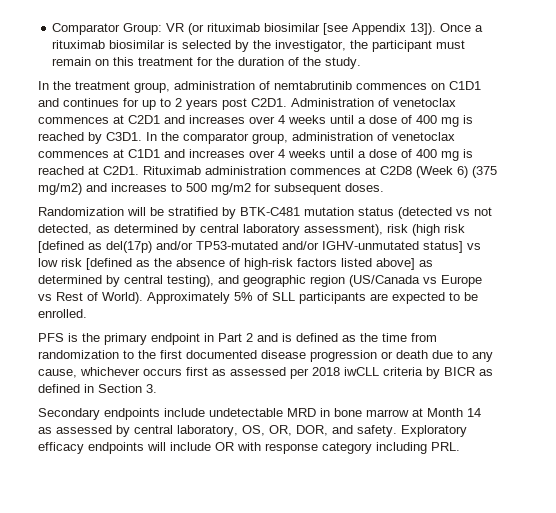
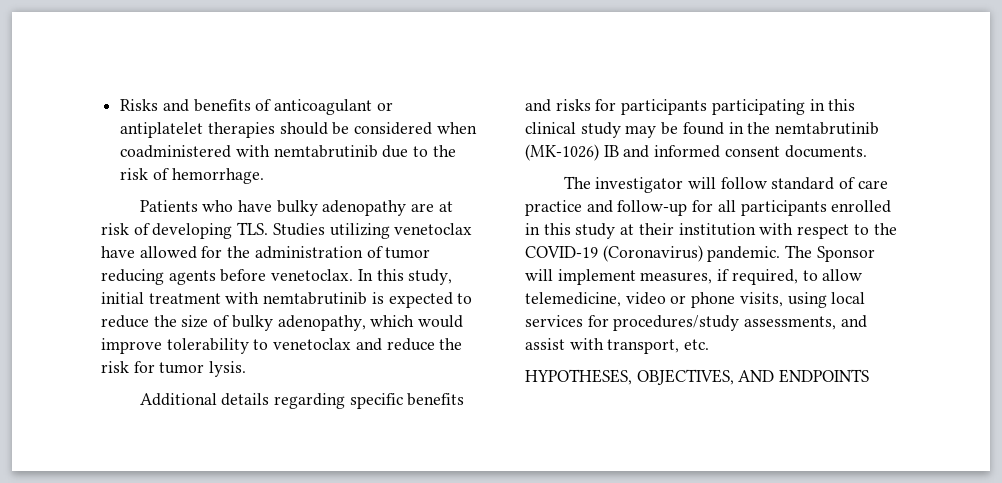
[52,23,484,35] [52,40,466,52] [52,57,362,69] [38,81,481,93] [38,98,456,110] [38,115,473,127] [38,132,455,144] [38,149,473,161] [38,166,497,178] [38,183,384,195] [38,207,492,219] [38,224,465,236] [38,241,481,253] [38,258,433,270] [38,275,482,287] [38,292,478,304] [38,309,87,318] [38,333,437,345] [38,350,493,362] [38,367,493,379] [38,384,157,393] [38,408,481,420] [38,425,467,437] [38,442,460,454] Comparator Group: VR (or rituximab biosimilar [see Appendix 13]). Once a rituximab biosimilar is selected by the investigator, the participant must remain on this treatment for the duration of the study. // In the treatment group, administration of nemtabrutinib commences on C1D1 and continues for up to 2 years post C2D1. Administration of venetoclax commences at C2D1 and increases over 4 weeks until a dose of 400 mg is reached by C3D1. In the comparator group, administration of venetoclax commences at C1D1 and increases over 4 weeks until a dose of 400 mg is reached at C2D1. Rituximab administration commences at C2D8 (Week 6) (375 mg/m2) and increases to 500 mg/m2 for subsequent doses. // Randomization will be stratified by BTK-C481 mutation status (detected vs not detected, as determined by central laboratory assessment), risk (high risk [defined as del(17p) and/or TP53-mutated and/or IGHV-unmutated status] vs low risk [defined as the absence of high-risk factors listed above] as determined by central testing), and geographic region (US/Canada vs Europe vs Rest of World). Approximately 5% of SLL participants are expected to be enrolled. // PFS is the primary endpoint in Part 2 and is defined as the time from randomization to the first documented disease progression or death due to any cause, whichever occurs first as assessed per 2018 iwCLL criteria by BICR as defined in Section 3. // Secondary endpoints include undetectable MRD in bone marrow at Month 14 as assessed by central laboratory, OS, OR, DOR, and safety. Exploratory efficacy endpoints will include OR with response category including PRL. -> [120,99,393,115] [120,122,477,138] [120,145,456,158] [120,168,264,184] [139,200,453,216] [101,222,473,239] [101,246,431,259] [101,269,453,285] [101,292,473,308] [101,315,464,331] [101,338,463,354] [101,361,247,377] [139,393,465,409] [525,99,856,115] [525,122,880,138] [525,144,867,161] [563,176,888,193] [525,200,892,216] [525,223,897,239] [525,245,875,262] [525,269,863,285] [525,292,866,308] [525,315,867,331] [525,338,710,354] [525,369,870,385] Risks and benefits of anticoagulant or antiplatelet therapies should be considered when coadministered with nemtabrutinib due to the risk of hemorrhage. // Patients who have bulky adenopathy are at risk of developing TLS. Studies utilizing venetoclax have allowed for the administration of tumor reducing agents before venetoclax. In this study, initial treatment with nemtabrutinib is expected to reduce the size of bulky adenopathy, which would improve tolerability to venetoclax and reduce the risk for tumor lysis. // Additional details regarding specific benefits and risks for participants participating in this clinical study may be found in the nemtabrutinib (MK-1026) IB and informed consent documents. // The investigator will follow standard of care practice and follow-up for all participants enrolled in this study at their institution with respect to the COVID-19 (Coronavirus) pandemic. The Sponsor will implement measures, if required, to allow telemedicine, video or phone visits, using local services for procedures/study assessments, and assist with transport, etc. // HYPOTHESES, OBJECTIVES, AND ENDPOINTS

